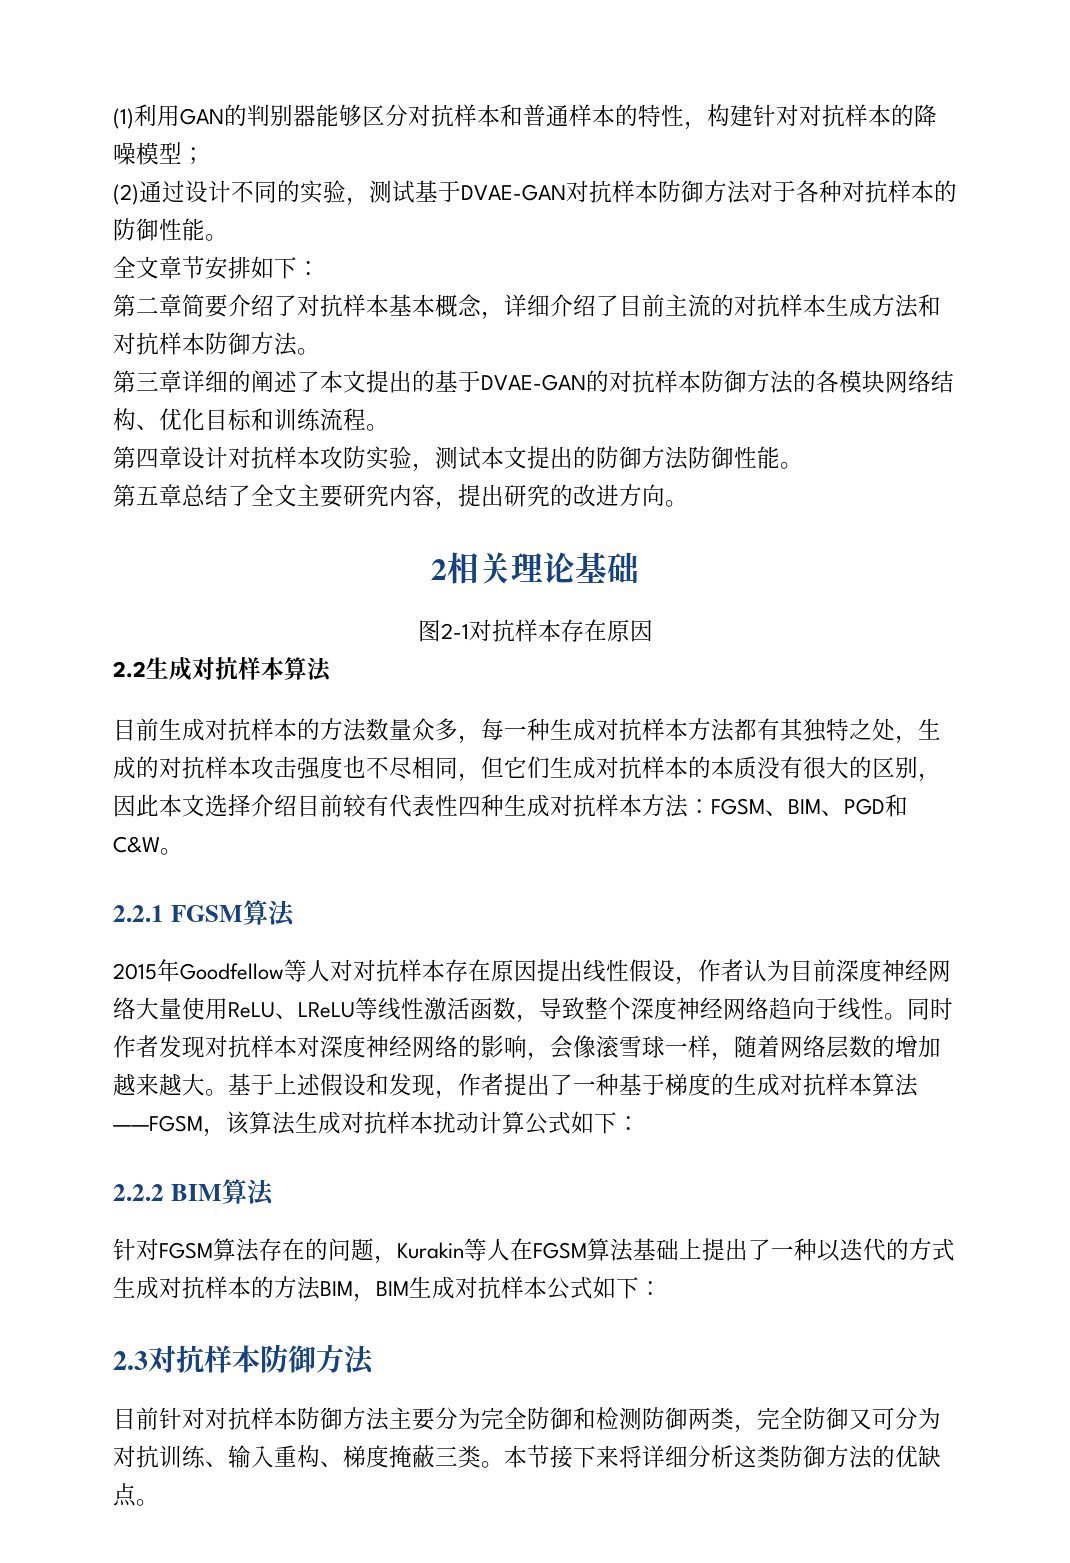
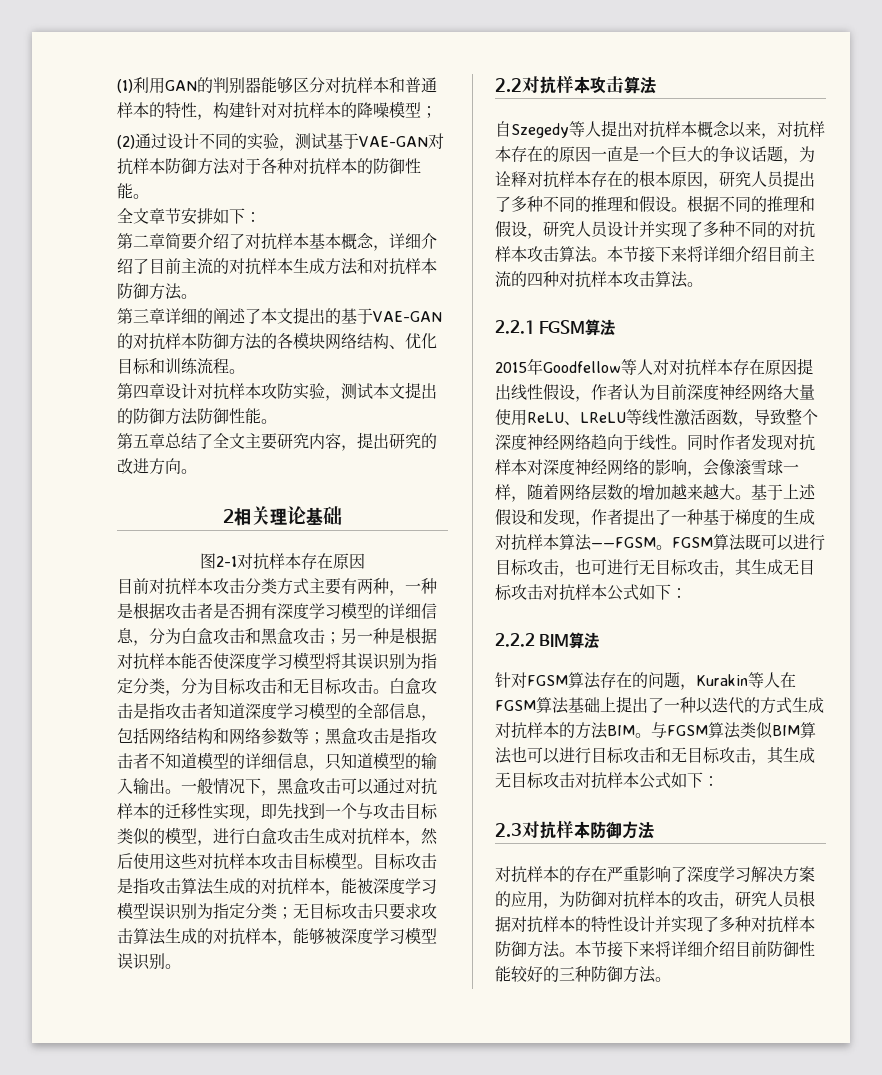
[461,184,566,201] DVAE-GAN -> [359,136,428,147] VAE-GAN
[481,374,586,391] DVAE-GAN -> [373,311,442,322] VAE-GAN
[113,657,332,682] [113,718,941,744] [113,756,941,782] [113,794,908,818] [113,836,160,853] 2.2生成对抗样本算法 // 目前生成对抗样本的方法数量众多，每一种生成对抗样本方法都有其独特之处，生成的对抗样本攻击强度也不尽相同，但它们生成对抗样本的本质没有很大的区别，因此本文选择介绍目前较有代表性四种生成对抗样本方法：FGSM、BIM、PGD和C&W -> [117,578,437,596] [117,602,437,619] [117,627,437,646] [117,652,437,670] [117,678,437,696] [117,702,437,721] [117,728,437,745] [117,752,437,771] [117,778,437,796] [117,803,438,821] [117,827,438,846] [117,852,437,870] [117,878,437,896] [117,902,437,920] [117,927,437,946] [117,953,181,970] [495,75,656,94] [495,120,825,139] [495,146,815,164] [495,170,815,189] [495,195,815,212] [495,221,815,239] [495,246,815,263] [495,271,688,288] 目前对抗样本攻击分类方式主要有两种，一种是根据攻击者是否拥有深度学习模型的详细信息，分为白盒攻击和黑盒攻击；另一种是根据对抗样本能否使深度学习模型将其误识别为指定分类，分为目标攻击和无目标攻击。白盒攻击是指攻击者知道深度学习模型的全部信息，包括网络结构和网络参数等；黑盒攻击是指攻击者不知道模型的详细信息，只知道模型的输入输出。一般情况下，黑盒攻击可以通过对抗样本的迁移性实现，即先找到一个与攻击目标类似的模型，进行白盒攻击生成对抗样本，然后使用这些对抗样本攻击目标模型。目标攻击是指攻击算法生成的对抗样本，能被深度学习模型误识别为指定分类；无目标攻击只要求攻击算法生成的对抗样本，能够被深度学习模型误识别。 // 2.2对抗样本攻击算法 // 自Szegedy等人提出对抗样本概念以来，对抗样本存在的原因一直是一个巨大的争议话题，为诠释对抗样本存在的根本原因，研究人员提出了多种不同的推理和假设。根据不同的推理和假设，研究人员设计并实现了多种不同的对抗样本攻击算法。本节接下来将详细介绍目前主流的四种对抗样本攻击算法
[203,1111,525,1137] ，该算法生成对抗样本扰动计算 -> [656,534,825,551] [495,558,815,577] [495,584,607,601] 。FGSM算法既可以进行目标攻击，也可进行无目标攻击，其生成无目标攻击对抗样本
[353,1276,455,1302] ，BIM生成 -> [635,722,816,739] [495,746,815,765] [495,772,575,789] 。与FGSM算法类似BIM算法也可以进行目标攻击和无目标攻击，其生成无目标攻击
[113,1407,941,1433] [113,1445,941,1469] [113,1483,136,1507] 目前针对对抗样本防御方法主要分为完全防御和检测防御两类，完全防御又可分为对抗训练、输入重构、梯度掩蔽三类。本节接下来将详细分析这类防御方法的优缺点 -> [495,866,815,883] [495,890,815,909] [495,916,815,933] [495,940,815,958] [495,965,656,983] 对抗样本的存在严重影响了深度学习解决方案的应用，为防御对抗样本的攻击，研究人员根据对抗样本的特性设计并实现了多种对抗样本防御方法。本节接下来将详细介绍目前防御性能较好的三种防御方法

